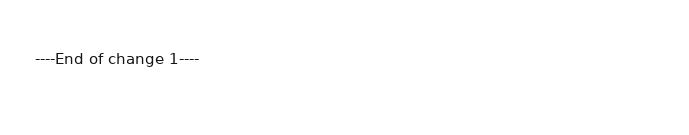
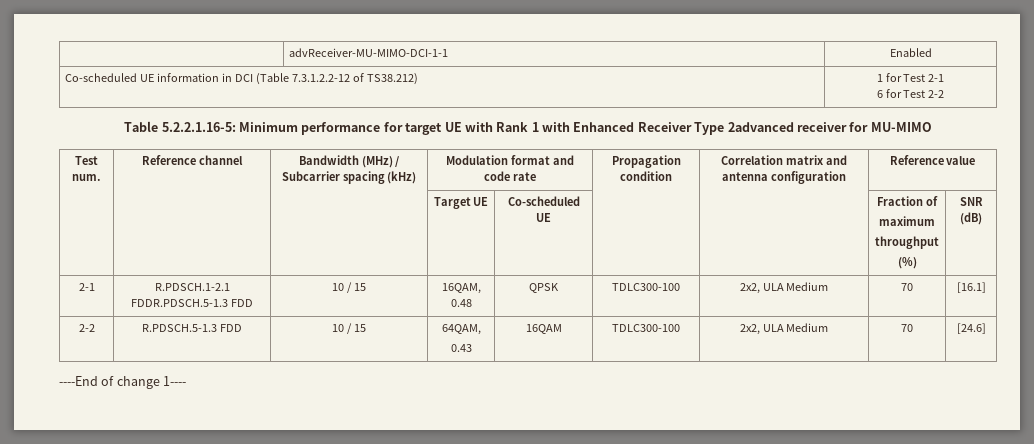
(35, 58) none -> [288,48,448,57] [889,48,932,57] [64,73,418,85] [876,73,945,82] [876,89,945,98] [124,121,932,135] [75,156,98,165] [72,174,101,181] [142,155,243,165] [298,155,400,168] [281,171,417,184] [446,155,574,165] [484,171,536,181] [611,155,681,168] [620,171,672,181] [721,155,847,165] [722,171,846,184] [889,155,976,165] [433,197,489,209] [507,196,580,206] [536,213,551,222] [877,196,938,206] [879,216,935,226] [875,236,939,249] [897,257,917,269] [959,197,983,206] [960,212,982,225] [78,283,95,291] [154,283,230,291] [131,299,253,307] [332,282,366,293] [441,283,481,294] [450,299,472,307] [529,283,559,293] [612,283,680,291] [739,282,829,294] [901,283,913,291] [956,282,986,293] [78,324,95,332] [142,324,242,332] [332,323,366,334] [441,324,481,335] [450,344,472,352] [525,324,562,334] [612,324,680,332] [739,323,829,335] [901,324,913,332] [956,323,986,334] | advReceiver-MU-MIMO-DCI-1-1 | Enabled // Co-scheduled UE information in DCI (Table 7.3.1.2.2-12 of TS38.212) | 1 for Test 2-1 // 6 for Test 2-2 // Table 5.2.2.1.16-5: Minimum performance for target UE with Rank 1 with Enhanced Receiver Type 2advanced receiver for MU-MIMO // Test num. | Reference channel | Bandwidth (MHz) / Subcarrier spacing (kHz) | Modulation format and code rate | Propagation condition | Correlation matrix and antenna configuration | Reference value // | | | Target UE | Co-scheduled UE | | | Fraction of // maximum // throughput // (%) | SNR (dB) // 2-1 | R.PDSCH.1-2.1 FDDR.PDSCH.5-1.3 FDD | 10 / 15 | 16QAM, 0.48 | QPSK | TDLC300-100 | 2x2, ULA Medium | 70 | [16.1] // 2-2 | R.PDSCH.5-1.3 FDD | 10 / 15 | 64QAM, // 0.43 | 16QAM | TDLC300-100 | 2x2, ULA Medium | 70 | [24.6] //

